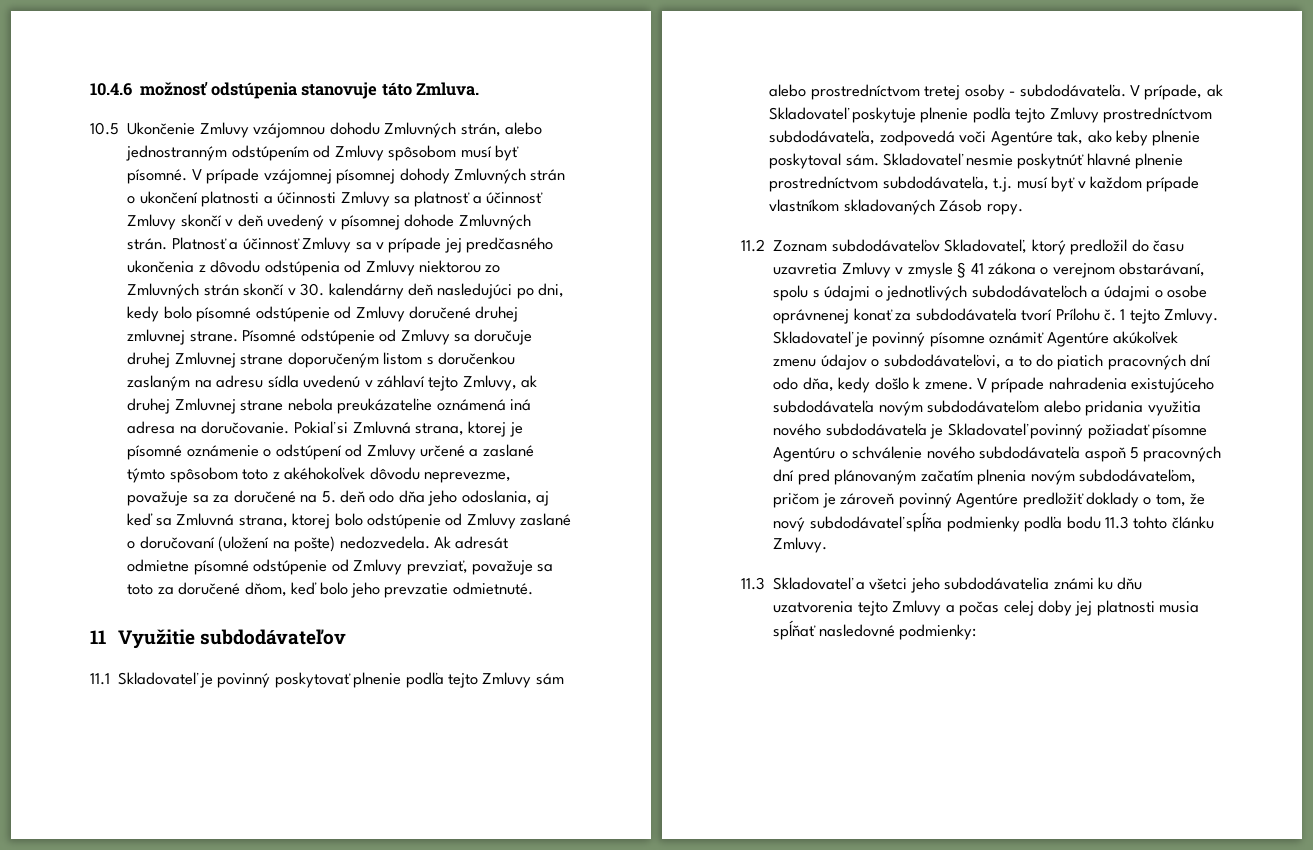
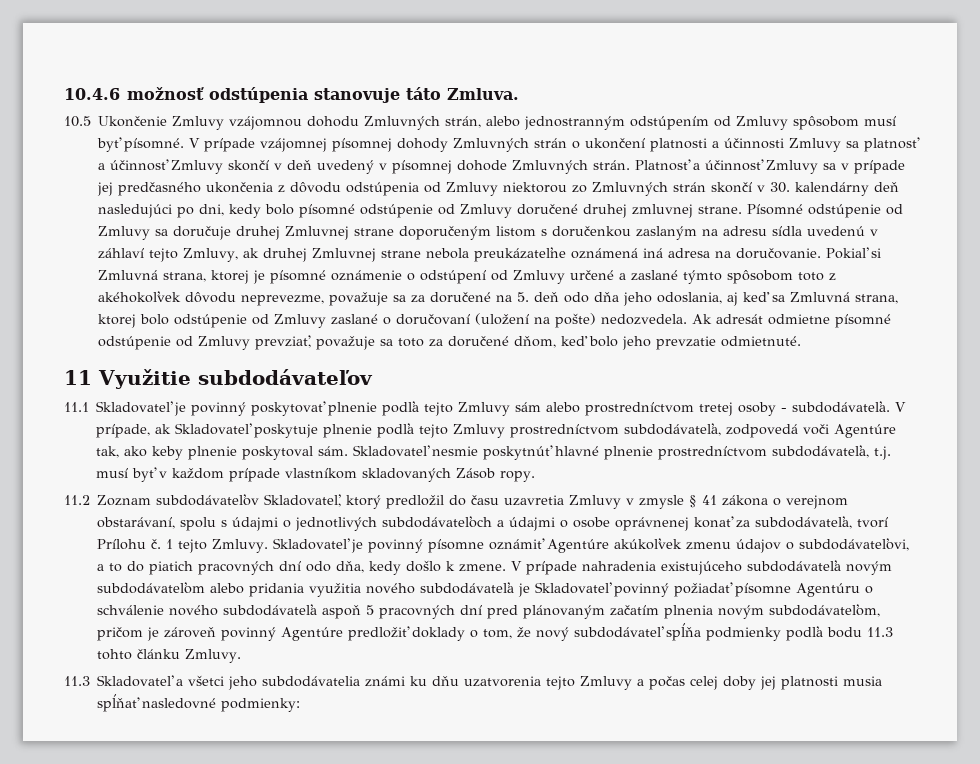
[915,308,1017,321] subdodávateľa -> [755,516,853,529] subdodávateľa,

